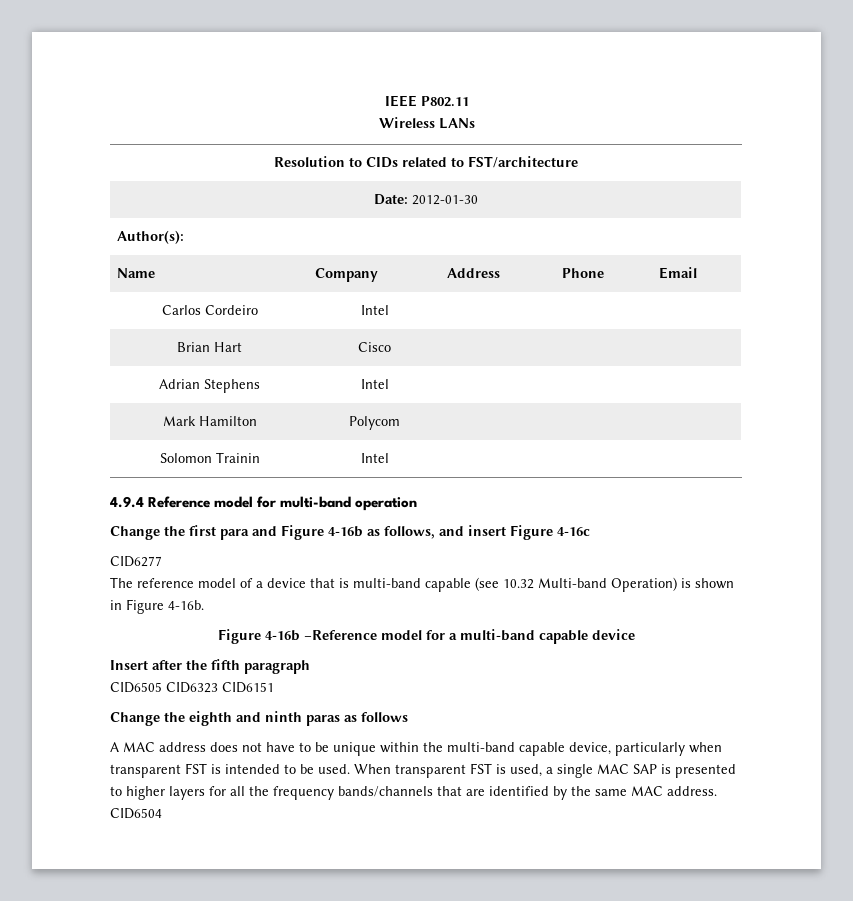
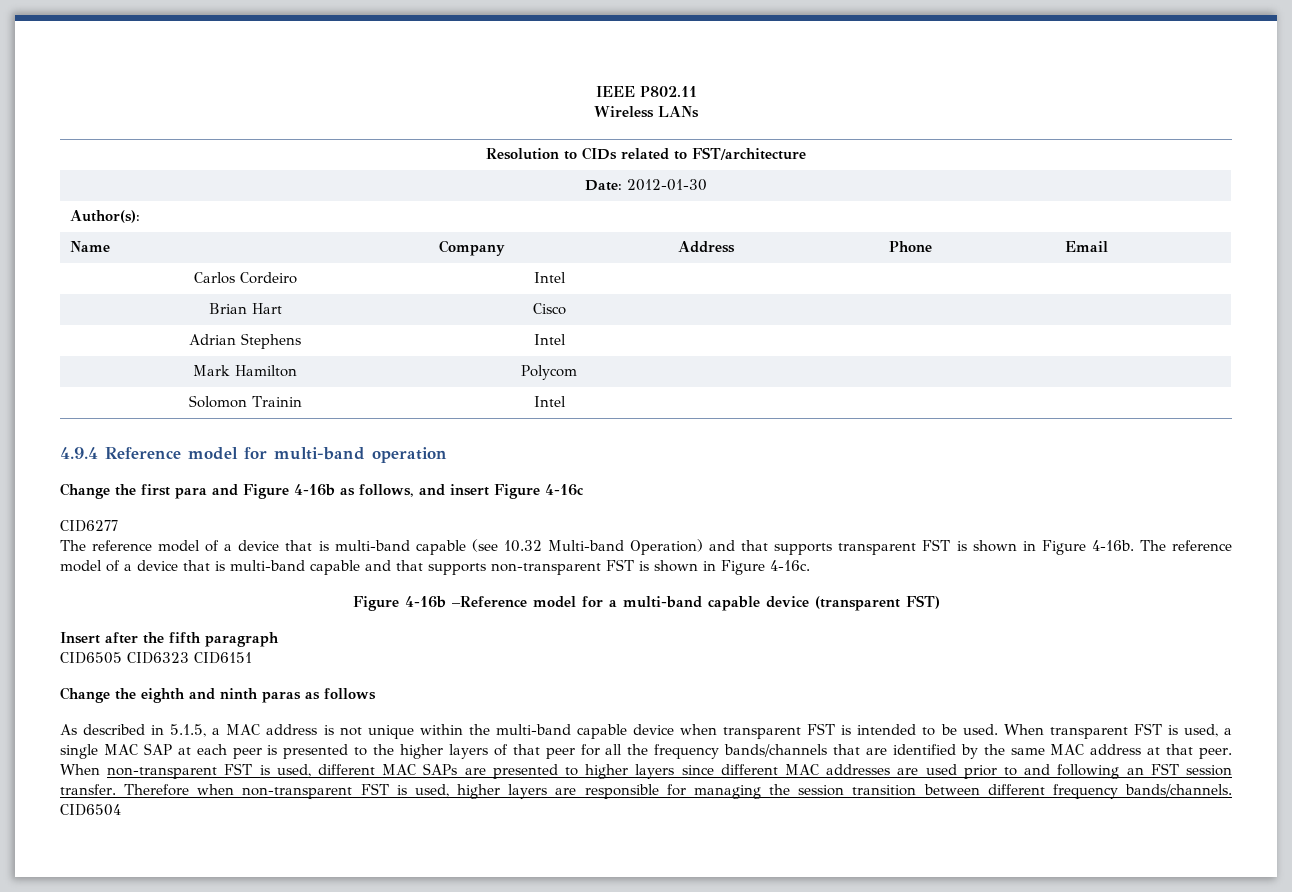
(677, 584) none -> [709,539,951,555] and that supports transparent FST
(204, 605) none -> [1139,540,1233,551] [60,559,810,575] The reference model of a device that is multi-band capable and that supports non-transparent FST is shown in Figure 4-16c.
(635, 634) none -> [814,595,940,611] (transparent FST)
[110,742,329,752] A MAC address does not have to be -> [60,724,362,737] As described in 5.1.5, a MAC address is not
[569,742,685,756] device, particularly -> [632,724,674,735] device
(657, 769) none -> [177,744,262,759] at each peer
[126,786,205,800] higher layers -> [373,744,575,759] the higher layers of that peer
[667,786,717,796] address. -> [1090,744,1233,759] [60,763,1233,779] [60,783,1232,799] address at that peer. When non-transparent FST is used, different MAC SAPs are presented to higher layers since different MAC addresses are used prior to and following an FST session transfer. Therefore when non-transparent FST is used, higher layers are responsible for managing the session transition between different frequency bands/channels.

